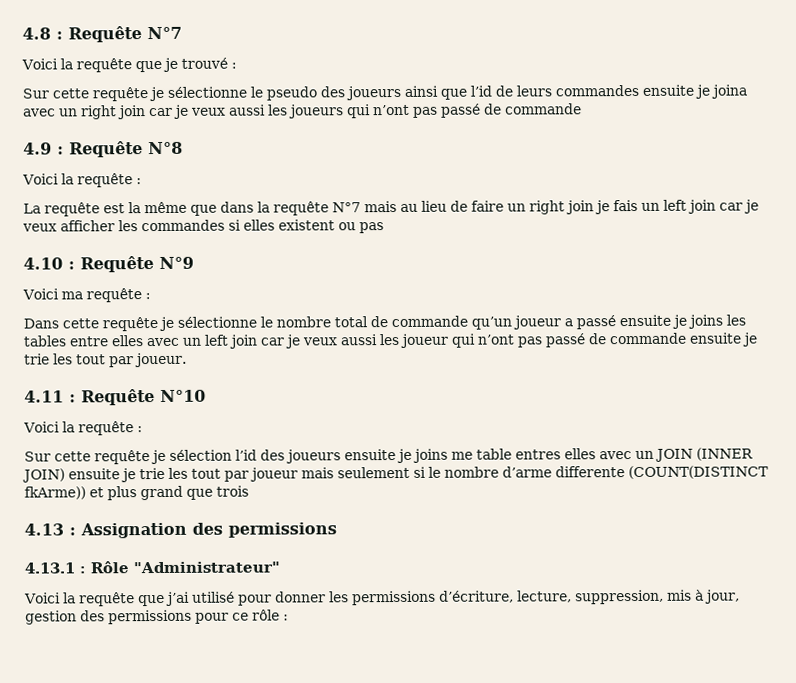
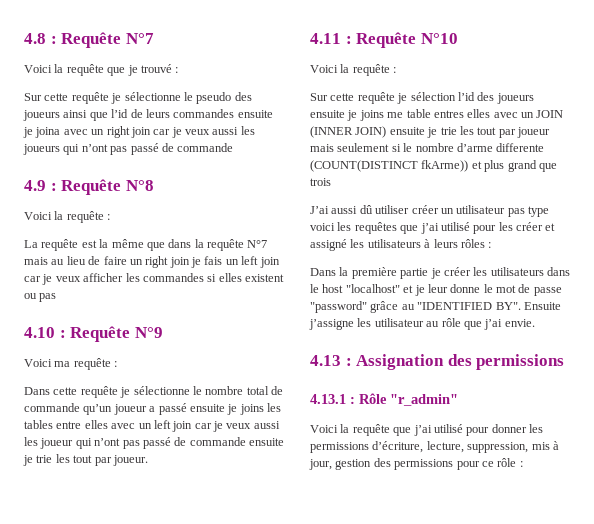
(249, 491) none -> [310,205,549,217] [310,222,556,234] [310,239,492,251] [310,267,570,279] [310,284,562,296] [310,301,561,313] [309,318,535,330] // J’ai aussi dû utiliser créer un utilisateur pas type voici les requêtes que j’ai utilisé pour les créer et assigné les utilisateurs à leurs rôles : // Dans la première partie je créer les utilisateurs dans le host "localhost" et je leur donne le mot de passe "password" grâce au "IDENTIFIED BY". Ensuite j’assigne les utilisateur au rôle que j’ai envie.
[133,561,280,574] "Administrateur" -> [390,394,458,406] "r_admin"

